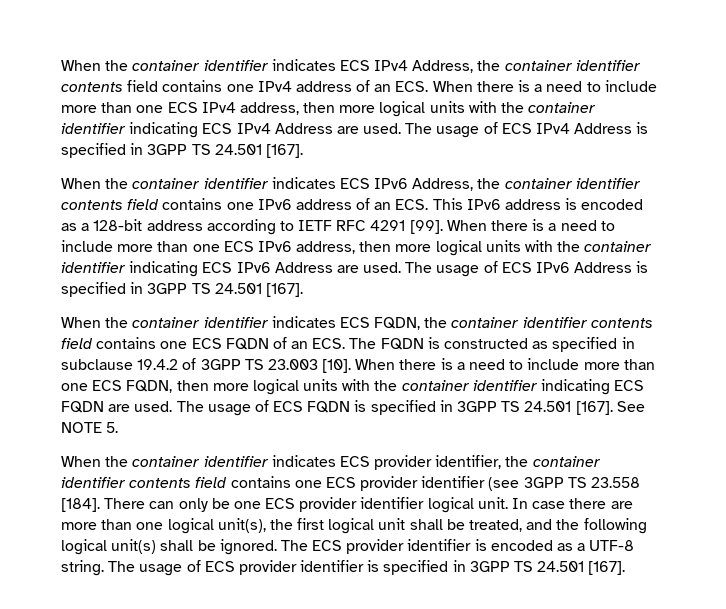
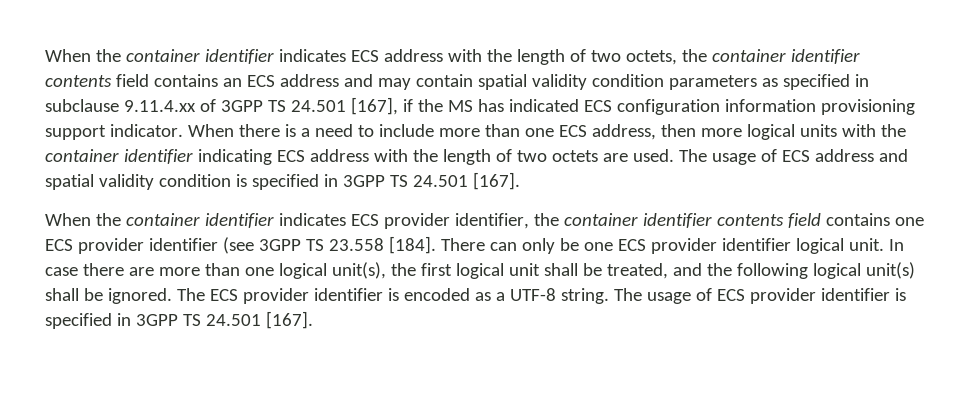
[61,59,641,73] [61,80,429,92] When the container identifier indicates ECS IPv4 Address, the container identifier contents field contains one IPv4 address of an ECS. -> [45,49,860,65] [45,74,869,90] [45,97,915,115] [45,124,183,140] When the container identifier indicates ECS address with the length of two octets, the container identifier contents field contains an ECS address and may contain spatial validity condition parameters as specified in subclause 9.11.4.xx of 3GPP TS 24.501 [167], if the MS has indicated ECS configuration information provisioning support indicator.
[201,102,236,113] IPv4 -> (587, 131) none
[236,122,649,138] [61,143,303,158] [61,177,641,191] [61,198,644,210] [61,219,615,235] [61,240,653,256] [61,261,649,277] [61,282,303,297] [61,316,653,330] [61,337,635,352] [61,358,655,373] [61,379,645,395] [61,400,645,416] [61,422,119,433] IPv4 Address are used. The usage of ECS IPv4 Address is specified in 3GPP TS 24.501 [167]. // When the container identifier indicates ECS IPv6 Address, the container identifier contents field contains one IPv6 address of an ECS. This IPv6 address is encoded as a 128-bit address according to IETF RFC 4291 [99]. When there is a need to include more than one ECS IPv6 address, then more logical units with the container identifier indicating ECS IPv6 Address are used. The usage of ECS IPv6 Address is specified in 3GPP TS 24.501 [167]. // When the container identifier indicates ECS FQDN, the container identifier contents field contains one ECS FQDN of an ECS. The FQDN is constructed as specified in subclause 19.4.2 of 3GPP TS 23.003 [10]. When there is a need to include more than one ECS FQDN, then more logical units with the container identifier indicating ECS FQDN are used. The usage of ECS FQDN is specified in 3GPP TS 24.501 [167]. See NOTE 5. -> [309,149,908,165] [45,172,520,190] address with the length of two octets are used. The usage of ECS address and spatial validity condition is specified in 3GPP TS 24.501 [167].

